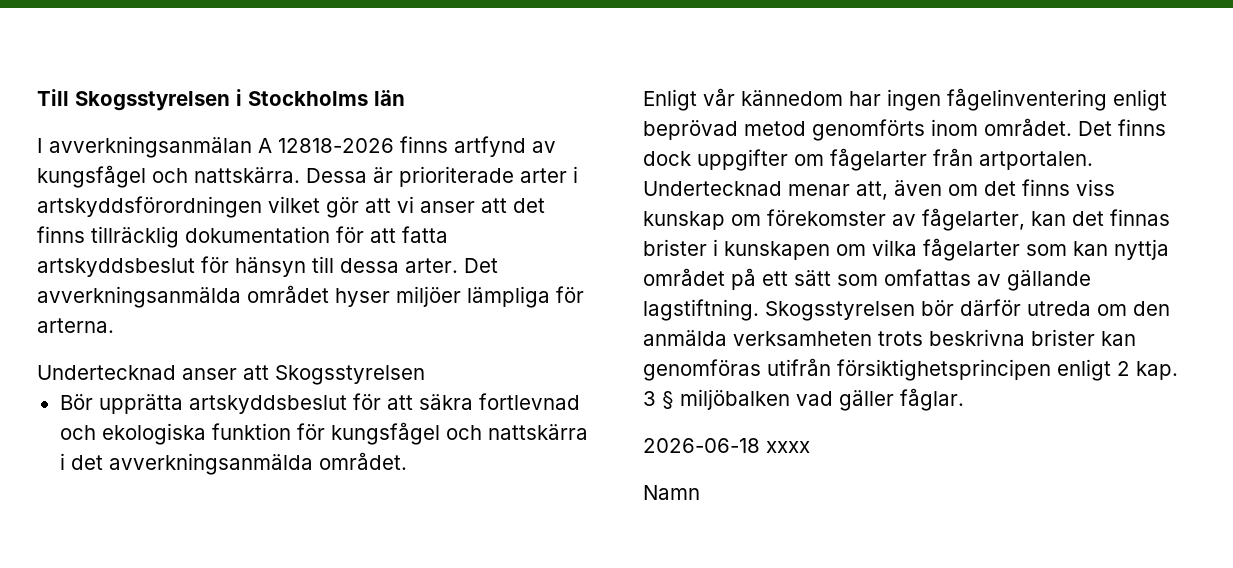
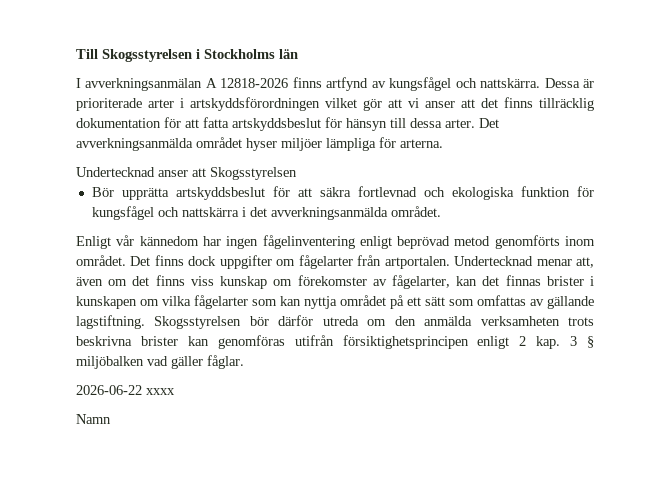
[643,438,760,453] 2026-06-18 -> [76,385,142,395] 2026-06-22

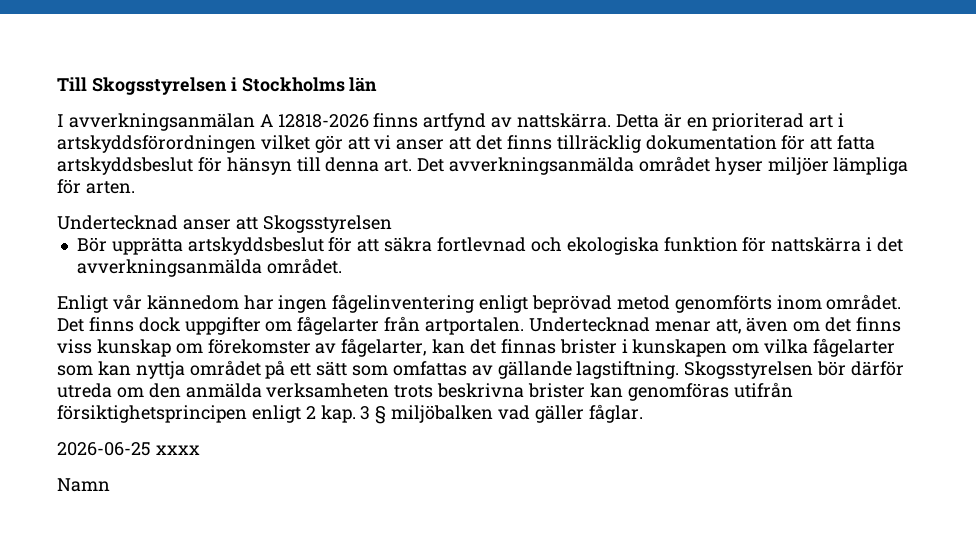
[389,77,594,91] [76,98,174,111] kungsfågel och nattskärra. Dessa är prioriterade arter -> [517,113,834,131] nattskärra. Detta är en prioriterad art
[410,118,475,128] dessa arter. -> [325,157,413,172] denna art.
[400,139,443,148] arterna. -> [85,181,135,194] arten.
[91,206,179,220] kungsfågel och -> (767, 244) none
[76,385,142,395] 2026-06-22 -> [57,442,151,456] 2026-06-25

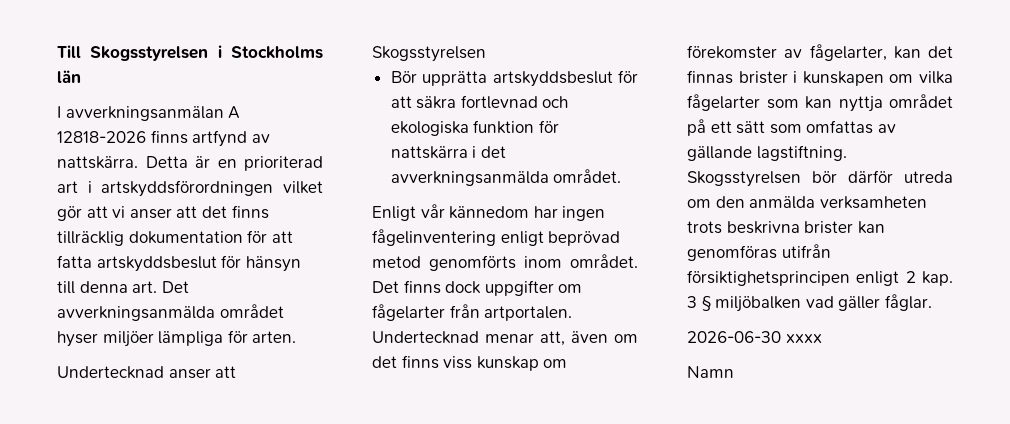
[57,442,151,456] 2026-06-25 -> [687,331,781,343] 2026-06-30

